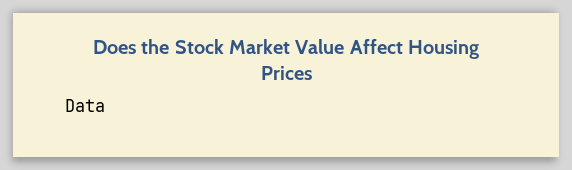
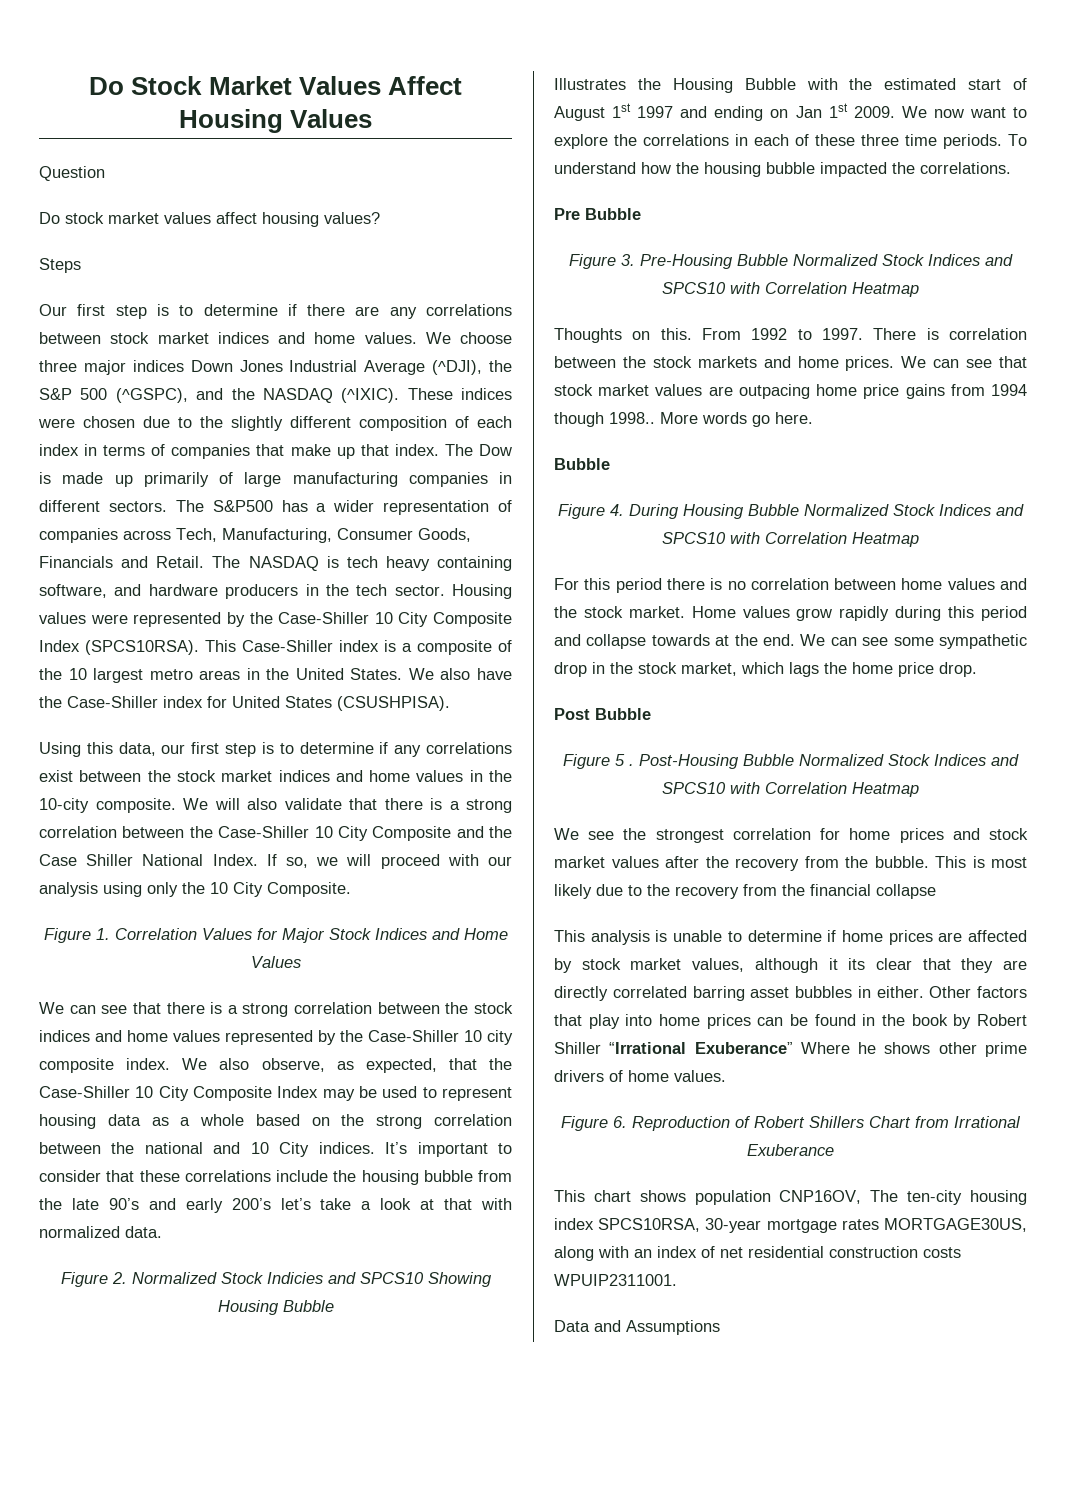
[92,39,170,54] Does the -> [89,77,125,95] Do
[295,39,345,54] Value -> [298,76,381,95] Values
[260,66,312,80] Prices -> [290,109,373,128] [39,166,105,181] [39,212,380,227] [39,258,81,273] [39,304,512,319] [39,332,512,344] [39,360,512,375] [39,388,512,403] [38,416,512,431] [39,444,512,459] [39,472,512,487] [39,500,512,515] [39,528,471,543] [39,556,512,571] [39,584,512,599] [39,612,512,627] [39,640,512,655] [39,668,512,683] [39,696,450,711] [39,742,512,757] [39,770,512,782] [39,798,512,813] [39,826,512,841] [39,854,512,869] [39,882,351,897] [43,928,508,943] [250,956,301,968] [39,1002,513,1017] [39,1030,513,1045] [39,1058,512,1073] [39,1086,512,1101] [39,1114,512,1129] [39,1142,513,1157] [39,1170,512,1185] [39,1198,513,1213] [39,1226,162,1238] [60,1272,492,1287] [217,1300,334,1315] [554,78,1027,93] [554,103,1027,121] [554,134,1027,149] [554,162,1011,177] [554,208,641,220] [569,254,1013,269] [662,282,919,297] [554,328,1027,343] [554,356,1027,371] [554,384,1027,399] [554,412,813,427] [554,458,610,470] [558,504,1024,519] [662,532,919,547] [554,578,1027,593] [554,606,1027,621] [554,634,1027,649] [554,662,977,677] [554,708,651,720] [563,754,1019,769] [662,782,919,797] [554,828,1028,843] [554,856,1027,871] [554,884,936,899] [554,930,1027,945] [554,958,1027,973] [554,986,1027,1001] [554,1014,1027,1029] [554,1042,1027,1057] [554,1070,726,1082] [561,1116,1021,1131] [747,1144,834,1156] [554,1190,1027,1205] [554,1218,1027,1233] [554,1246,961,1261] [554,1274,677,1286] Values // Question // Do stock market values affect housing values? // Steps // Our first step is to determine if there are any correlations between stock market indices and home values. We choose three major indices Down Jones Industrial Average (^DJI), the S&P 500 (^GSPC), and the NASDAQ (^IXIC). These indices were chosen due to the slightly different composition of each index in terms of companies that make up that index. The Dow is made up primarily of large manufacturing companies in different sectors. The S&P500 has a wider representation of companies across Tech, Manufacturing, Consumer Goods, Financials and Retail. The NASDAQ is tech heavy containing software, and hardware producers in the tech sector. Housing values were represented by the Case-Shiller 10 City Composite Index (SPCS10RSA). This Case-Shiller index is a composite of the 10 largest metro areas in the United States. We also have the Case-Shiller index for United States (CSUSHPISA). // Using this data, our first step is to determine if any correlations exist between the stock market indices and home values in the 10-city composite. We will also validate that there is a strong correlation between the Case-Shiller 10 City Composite and the Case Shiller National Index. If so, we will proceed with our analysis using only the 10 City Composite. // Figure 1. Correlation Values for Major Stock Indices and Home Values // We can see that there is a strong correlation between the stock indices and home values represented by the Case-Shiller 10 city composite index. We also observe, as expected, that the Case-Shiller 10 City Composite Index may be used to represent housing data as a whole based on the strong correlation between the national and 10 City indices. It’s important to consider that these correlations include the housing bubble from the late 90’s and early 200’s let’s take a look at that with normalized data. // Figure 2. Normalized Stock Indicies and SPCS10 Showing Housing Bubble // Illustrates the Housing Bubble with the estimated start of August 1st 1997 and ending on Jan 1st 2009. We now want to explore the correlations in each of these three time periods. To understand how the housing bubble impacted the correlations. // Pre Bubble // Figure 3. Pre-Housing Bubble Normalized Stock Indices and SPCS10 with Correlation Heatmap // Thoughts on this. From 1992 to 1997. There is correlation between the stock markets and home prices. We can see that stock market values are outpacing home price gains from 1994 though 1998.. More words go here. // Bubble // Figure 4. During Housing Bubble Normalized Stock Indices and SPCS10 with Correlation Heatmap // For this period there is no correlation between home values and the stock market. Home values grow rapidly during this period and collapse towards at the end. We can see some sympathetic drop in the stock market, which lags the home price drop. // Post Bubble // Figure 5 . Post-Housing Bubble Normalized Stock Indices and SPCS10 with Correlation Heatmap // We see the strongest correlation for home prices and stock market values after the recovery from the bubble. This is most likely due to the recovery from the financial collapse // This analysis is unable to determine if home prices are affected by stock market values, although it its clear that they are directly correlated barring asset bubbles in either. Other factors that play into home prices can be found in the book by Robert Shiller “Irrational Exuberance” Where he shows other prime drivers of home values. // Figure 6. Reproduction of Robert Shillers Chart from Irrational Exuberance // This chart shows population CNP16OV, The ten-city housing index SPCS10RSA, 30-year mortgage rates MORTGAGE30US, along with an index of net residential construction costs WPUIP2311001.
(105, 105) none -> [594,1320,720,1335] and Assumptions

